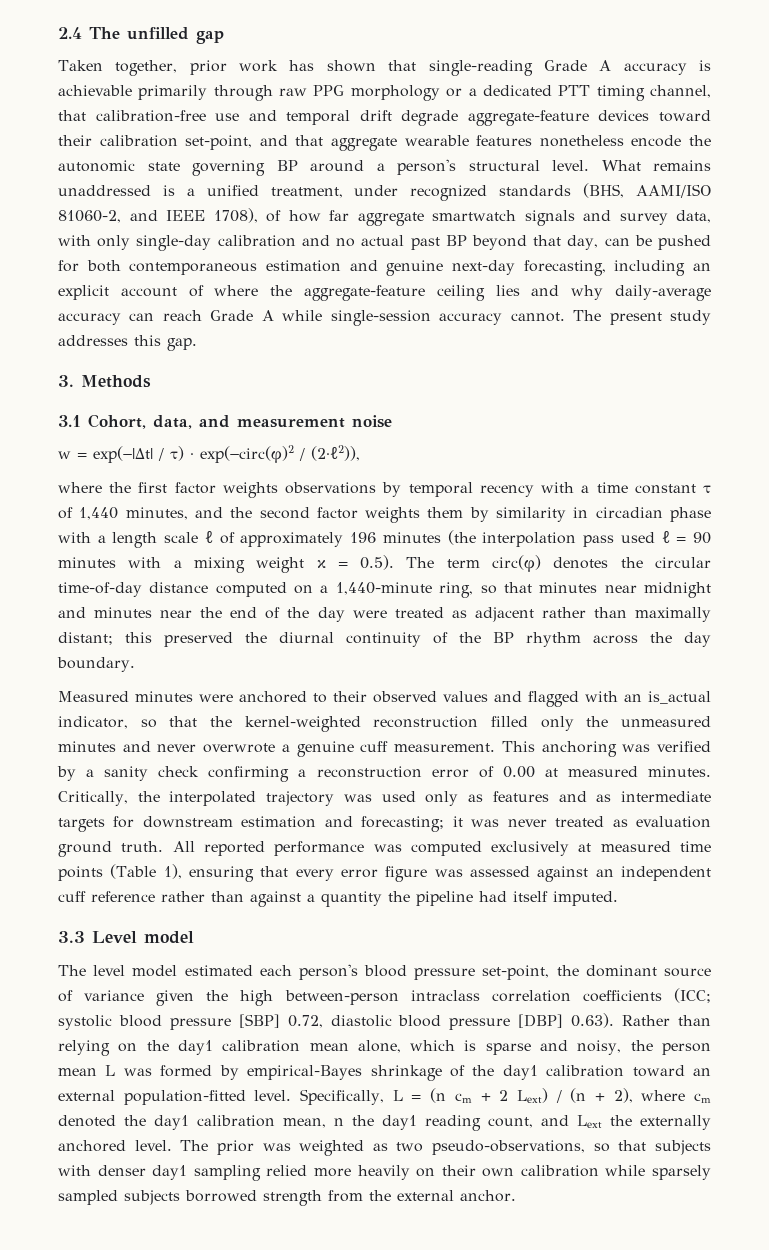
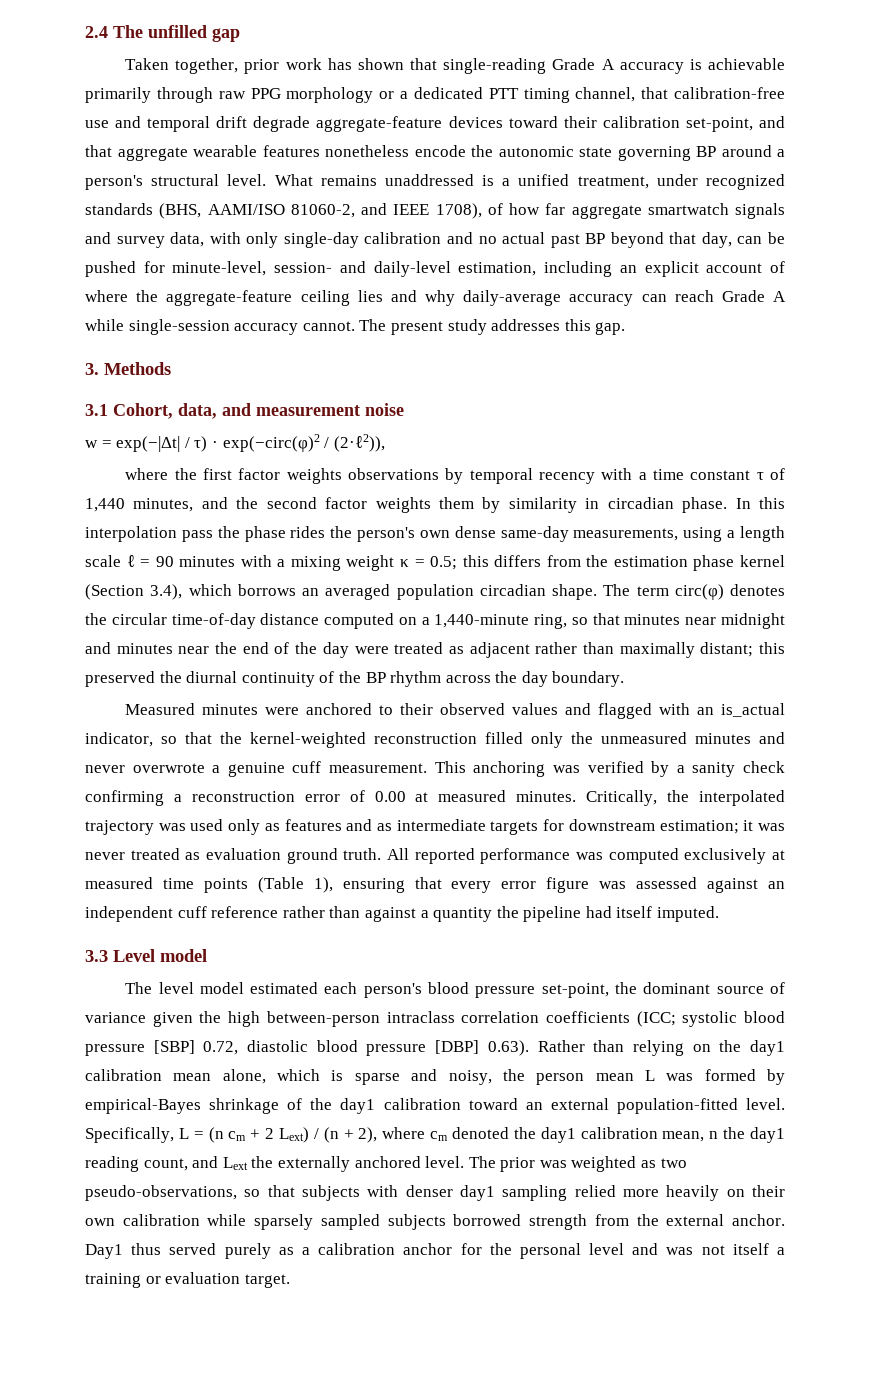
[86,260,606,276] both contemporaneous estimation and genuine next-day forecasting, -> [172,261,537,277] minute-level, session- and daily-level estimation,
[670,507,711,522] [58,530,655,548] phase with a length scale ℓ of approximately 196 minutes (the interpolation pass used -> [682,497,786,513] [85,526,785,542] [85,555,121,567] phase. In this interpolation pass the phase rides the person's own dense same-day measurements, using a length scale
[360,555,395,570] 0.5). -> [430,555,785,571] [85,584,597,600] 0.5; this differs from the estimation phase kernel (Section 3.4), which borrows an averaged population circadian shape.
[241,816,445,832] estimation and forecasting; -> [659,820,739,834] estimation;
(516, 1196) none -> [85,1243,785,1259] [85,1272,290,1288] Day1 thus served purely as a calibration anchor for the personal level and was not itself a training or evaluation target.

